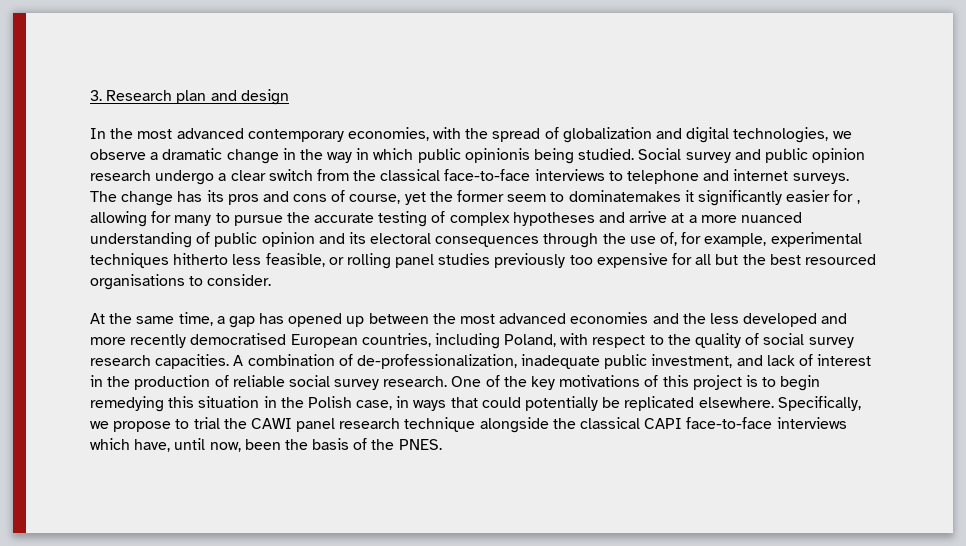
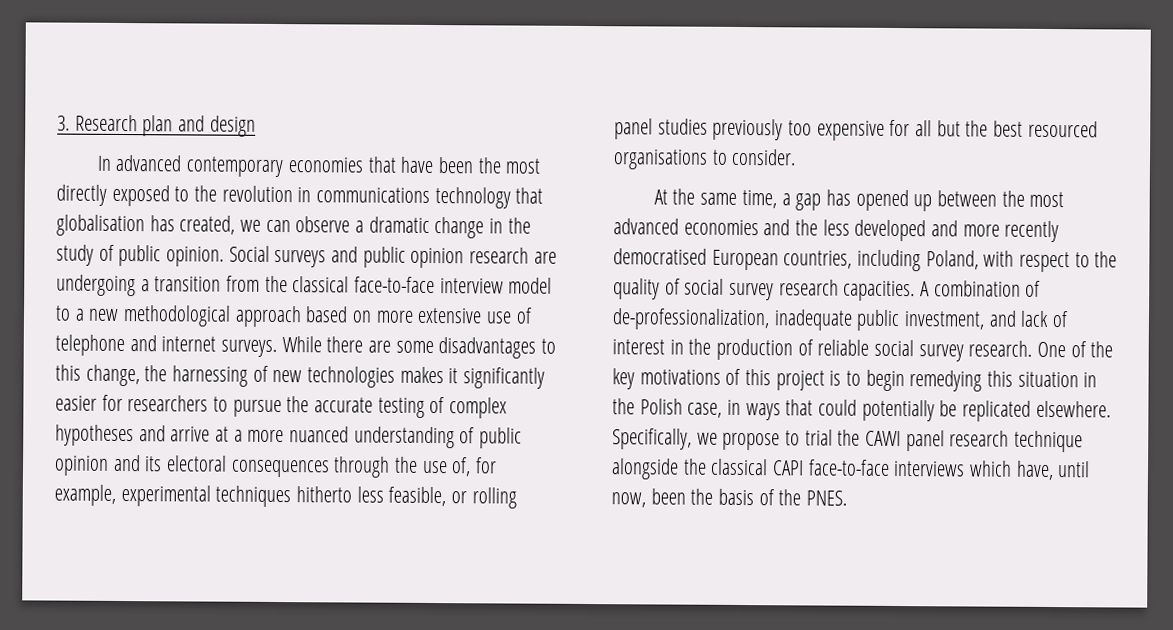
[110,127,852,143] the most advanced contemporary economies, with the spread of globalization and digital technologies, we -> [115,154,542,178] [56,184,544,209] [56,214,291,237] advanced contemporary economies that have been the most directly exposed to the revolution in communications technology that globalisation has created, we can
[327,148,866,164] [90,169,849,185] [90,190,860,206] [90,211,212,227] way in which public opinionis being studied. Social survey and public opinion research undergo a clear switch from the classical face-to-face interviews to telephone and internet surveys. The change has its pros and cons of course, yet the former seem to dominatemakes it significantly easier for , allowing for many -> [56,244,557,269] [56,274,553,297] [55,305,533,328] [55,334,557,359] [55,364,546,389] [55,394,209,412] study of public opinion. Social surveys and public opinion research are undergoing a transition from the classical face-to-face interview model to a new methodological approach based on more extensive use of telephone and internet surveys. While there are some disadvantages to this change, the harnessing of new technologies makes it significantly easier for researchers

